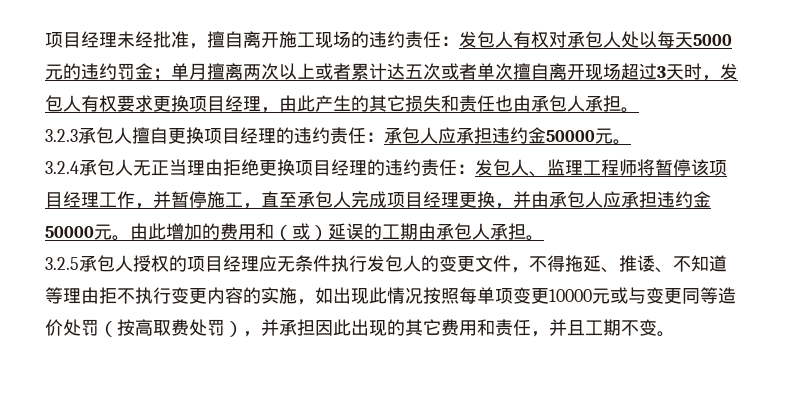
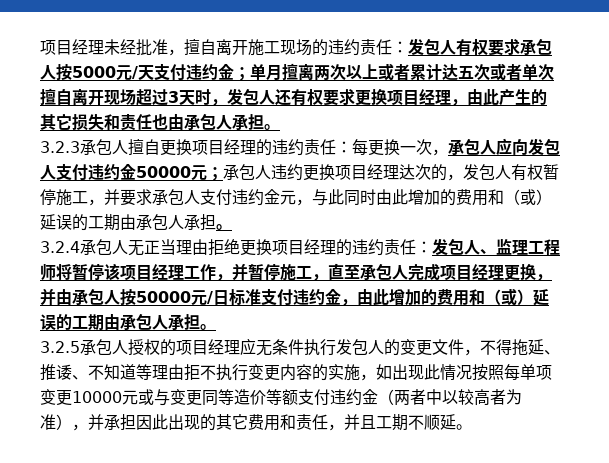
[549,31,732,48] [45,63,135,80] 对承包人处以每天5000元的违约罚 -> [488,38,552,56] [40,63,218,81] 要求承包人按5000元/天支付违约
(81, 103) none -> [275,89,291,106] 还
[384,127,613,144] 承包人应承担违约金50000元 -> [352,138,560,156] [40,163,559,181] [40,189,552,206] [40,214,216,231] 每更换一次，承包人应向发包人支付违约金50000元；承包人违约更换项目经理达次的，发包人有权暂停施工，并要求承包人支付违约金元，与此同时由此增加的费用和（或）延误的工期由承包人承担
[603,191,711,208] [45,224,130,241] 应承担违约金50000元。 -> [120,288,357,306] 按50000元/日标准支付违约金，
[63,319,225,337] 处罚（按高取费处罚 -> [266,389,522,406] [40,414,56,430] 等额支付违约金（两者中以较高者为准
[639,319,657,336] 变 -> [424,414,456,430] 顺延

